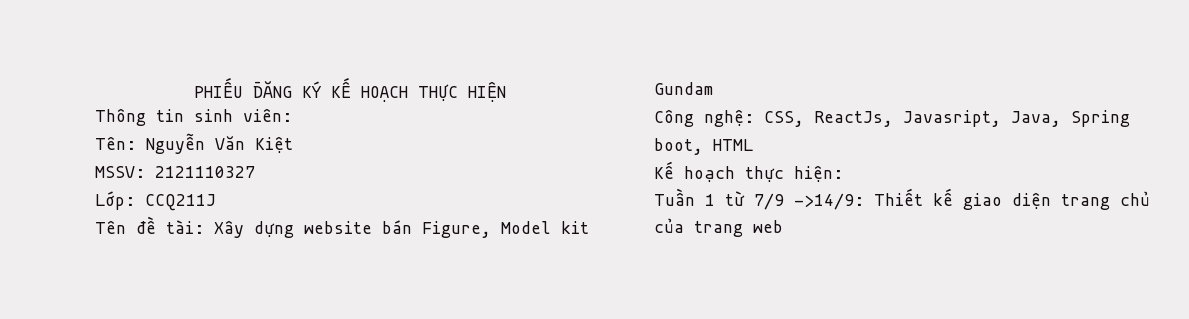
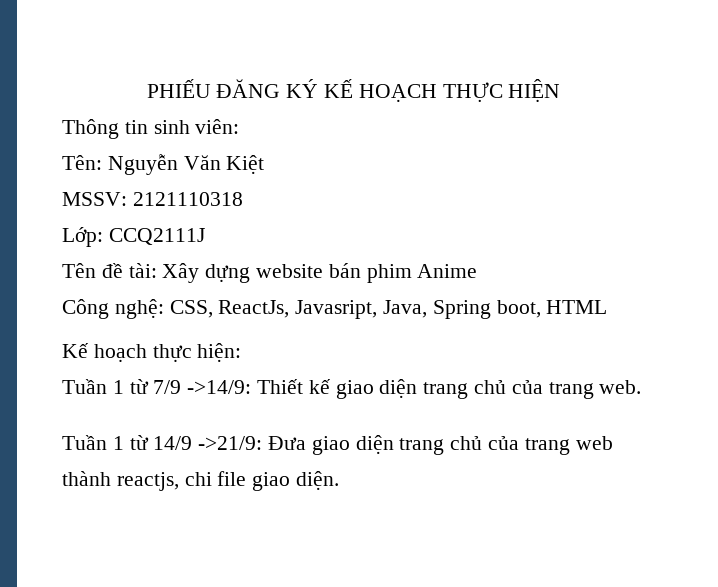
[155,166,255,178] 2121110327 -> [132,192,243,206] 2121110318
[145,194,216,211] CCQ211J -> [108,228,205,245] CCQ2111J
[422,221,589,238] [654,82,713,95] Figure, Model kit Gundam -> [366,264,478,283] phim Anime
[753,220,783,233] web -> [599,380,642,394] [62,435,613,455] [62,471,340,491] web. // Tuần 1 từ 14/9 ->21/9: Đưa giao diện trang chủ của trang web thành reactjs, chi file giao diện.

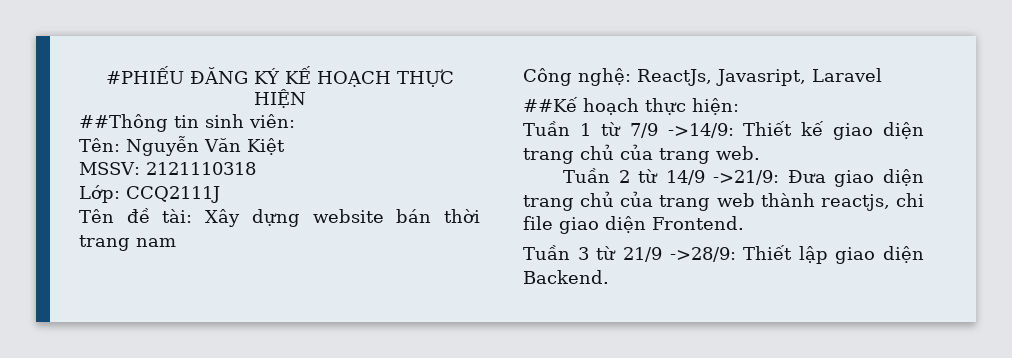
[146,79,211,98] PHIẾU -> [105,66,184,84] #PHIẾU
[62,119,119,139] Thông -> [79,114,168,132] ##Thông
[366,264,478,283] phim Anime -> [444,209,480,223] [79,235,176,251] thời trang nam
[169,300,213,318] CSS, -> (631, 77) none
[383,300,608,319] [62,343,89,358] Java, Spring boot, HTML // Kế -> [812,68,882,82] [523,97,578,112] Laravel // ##Kế
[112,436,124,450] 1 -> [618,170,630,183] 2
[296,471,340,490] diện. -> [605,216,744,233] [523,245,924,264] [523,270,609,284] diện Frontend. // Tuần 3 từ 21/9 ->28/9: Thiết lập giao diện Backend.

